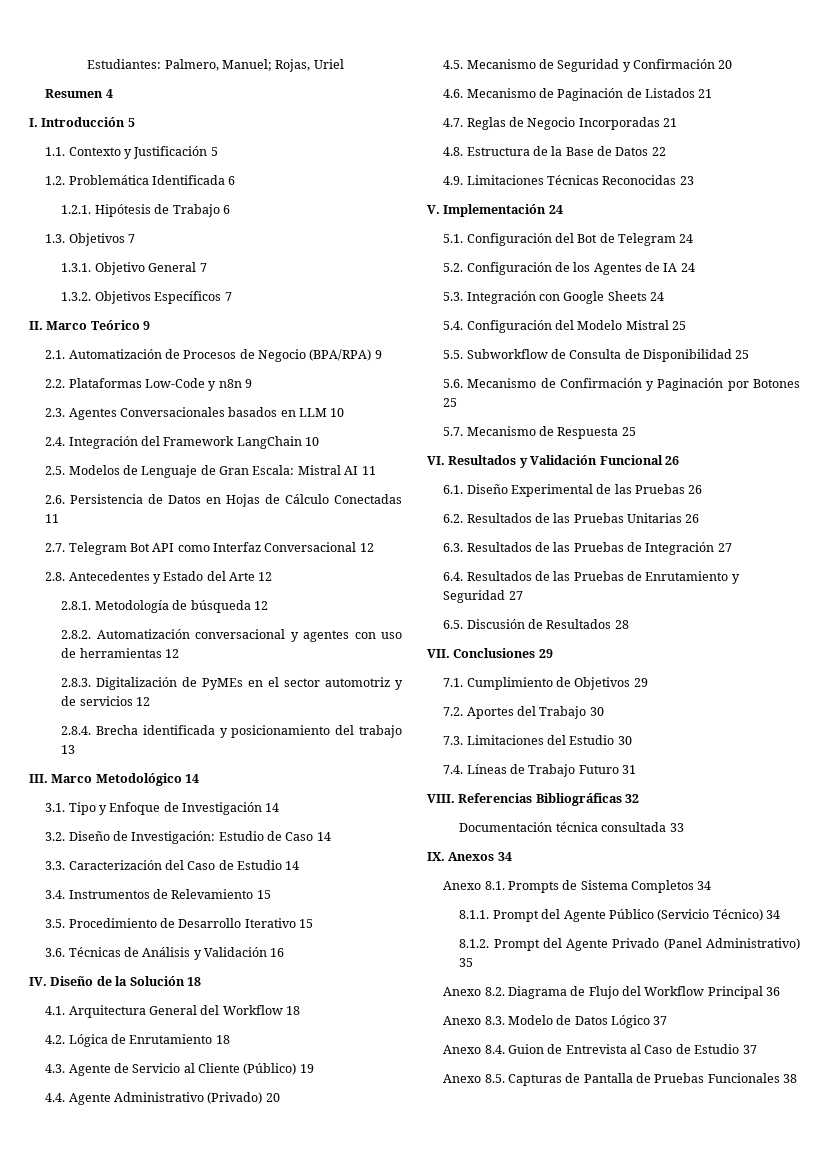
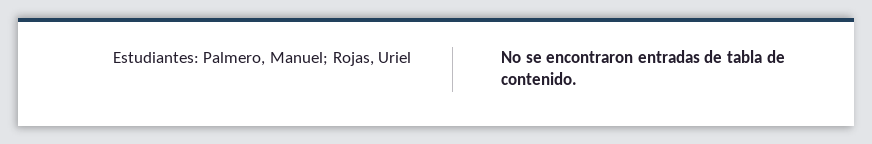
[45,89,113,98] [29,117,135,127] [45,146,218,159] [45,175,236,185] [61,204,230,217] [45,233,135,246] [61,262,207,275] [61,291,232,304] [29,320,151,330] [45,349,382,362] [45,378,253,391] [45,407,345,420] [45,436,320,449] [45,465,376,478] [45,494,402,507] [45,514,60,523] [45,542,374,555] [45,571,273,584] [61,600,268,613] [61,629,402,642] [61,648,180,658] [61,677,403,690] [61,696,151,706] [61,725,402,738] [61,745,76,754] [29,773,200,786] [45,802,280,815] [45,831,331,844] [45,860,300,870] [45,889,271,899] [45,918,314,928] [45,947,285,960] [29,976,201,986] [45,1005,301,1018] [45,1034,230,1047] [45,1063,314,1076] [45,1092,280,1105] [443,59,733,72] [443,88,713,101] [443,117,678,130] [443,146,666,156] [443,175,694,185] [427,204,563,217] [443,233,694,246] [443,262,695,275] [443,291,665,304] [443,320,687,333] [443,349,750,362] [443,378,800,391] [443,398,458,407] [443,426,636,439] [427,455,679,468] [443,484,703,497] [443,513,700,523] [443,542,732,555] [443,571,740,584] [443,590,523,603] [443,619,629,629] [427,648,553,658] [443,677,648,690] [443,706,604,719] [443,735,632,745] [443,764,637,777] [427,793,640,806] [459,822,684,832] [427,852,512,861] [443,880,712,893] [459,909,780,922] [459,938,800,951] [459,958,474,967] [443,986,781,999] [443,1015,668,1028] [443,1044,757,1054] [443,1073,798,1086] Resumen 4 // I. Introducción 5 // 1.1. Contexto y Justificación 5 // 1.2. Problemática Identificada 6 // 1.2.1. Hipótesis de Trabajo 6 // 1.3. Objetivos 7 // 1.3.1. Objetivo General 7 // 1.3.2. Objetivos Específicos 7 // II. Marco Teórico 9 // 2.1. Automatización de Procesos de Negocio (BPA/RPA) 9 // 2.2. Plataformas Low-Code y n8n 9 // 2.3. Agentes Conversacionales basados en LLM 10 // 2.4. Integración del Framework LangChain 10 // 2.5. Modelos de Lenguaje de Gran Escala: Mistral AI 11 // 2.6. Persistencia de Datos en Hojas de Cálculo Conectadas 11 // 2.7. Telegram Bot API como Interfaz Conversacional 12 // 2.8. Antecedentes y Estado del Arte 12 // 2.8.1. Metodología de búsqueda 12 // 2.8.2. Automatización conversacional y agentes con uso de herramientas 12 // 2.8.3. Digitalización de PyMEs en el sector automotriz y de servicios 12 // 2.8.4. Brecha identificada y posicionamiento del trabajo 13 // III. Marco Metodológico 14 // 3.1. Tipo y Enfoque de Investigación 14 // 3.2. Diseño de Investigación: Estudio de Caso 14 // 3.3. Caracterización del Caso de Estudio 14 // 3.4. Instrumentos de Relevamiento 15 // 3.5. Procedimiento de Desarrollo Iterativo 15 // 3.6. Técnicas de Análisis y Validación 16 // IV. Diseño de la Solución 18 // 4.1. Arquitectura General del Workflow 18 // 4.2. Lógica de Enrutamiento 18 // 4.3. Agente de Servicio al Cliente (Público) 19 // 4.4. Agente Administrativo (Privado) 20 // 4.5. Mecanismo de Seguridad y Confirmación 20 // 4.6. Mecanismo de Paginación de Listados 21 // 4.7. Reglas de Negocio Incorporadas 21 // 4.8. Estructura de la Base de Datos 22 // 4.9. Limitaciones Técnicas Reconocidas 23 // V. Implementación 24 // 5.1. Configuración del Bot de Telegram 24 // 5.2. Configuración de los Agentes de IA 24 // 5.3. Integración con Google Sheets 24 // 5.4. Configuración del Modelo Mistral 25 // 5.5. Subworkflow de Consulta de Disponibilidad 25 // 5.6. Mecanismo de Confirmación y Paginación por Botones 25 // 5.7. Mecanismo de Respuesta 25 // VI. Resultados y Validación Funcional 26 // 6.1. Diseño Experimental de las Pruebas 26 // 6.2. Resultados de las Pruebas Unitarias 26 // 6.3. Resultados de las Pruebas de Integración 27 // 6.4. Resultados de las Pruebas de Enrutamiento y Seguridad 27 // 6.5. Discusión de Resultados 28 // VII. Conclusiones 29 // 7.1. Cumplimiento de Objetivos 29 // 7.2. Aportes del Trabajo 30 // 7.3. Limitaciones del Estudio 30 // 7.4. Líneas de Trabajo Futuro 31 // VIII. Referencias Bibliográficas 32 // Documentación técnica consultada 33 // IX. Anexos 34 // Anexo 8.1. Prompts de Sistema Completos 34 // 8.1.1. Prompt del Agente Público (Servicio Técnico) 34 // 8.1.2. Prompt del Agente Privado (Panel Administrativo) 35 // Anexo 8.2. Diagrama de Flujo del Workflow Principal 36 // Anexo 8.3. Modelo de Datos Lógico 37 // Anexo 8.4. Guion de Entrevista al Caso de Estudio 37 // Anexo 8.5. Capturas de Pantalla de Pruebas Funcionales 38 -> [500,50,785,63] [500,72,577,85] No se encontraron entradas de tabla de contenido.

